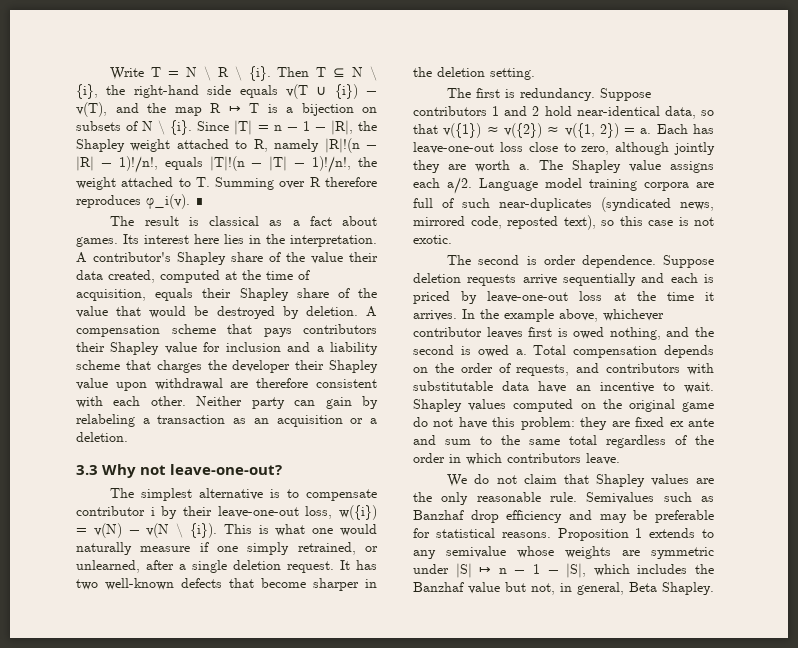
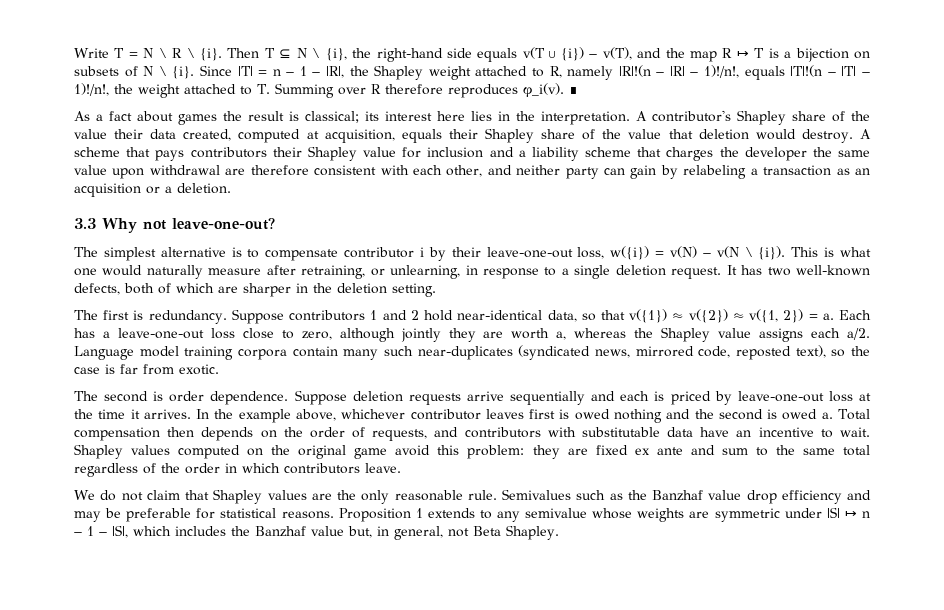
[110,216,378,226] [76,234,139,247] The result is classical as a fact about games. Its -> [74,111,379,125] As a fact about games the result is classical; its
[242,270,310,280] the time of -> (319, 135) none
[149,306,377,319] [76,325,160,337] would be destroyed by deletion. A compensation -> [698,129,871,143] deletion would destroy. A
[295,360,378,373] their Shapley -> [812,147,870,157] the same
[150,396,243,406] other. Neither -> [446,165,561,177] other, and neither
[199,542,378,555] [76,560,174,573] if one simply retrained, or unlearned, after -> [266,265,557,279] after retraining, or unlearning, in response to
[181,578,306,588] defects that become -> [74,283,238,295] defects, both of which are
(714, 129) none -> [102,331,110,338] a
[519,160,563,170] a. The -> [556,328,654,340] a, whereas the
[696,182,714,188] [413,198,454,208] are full of -> [292,346,379,360] contain many
[619,216,643,226] this -> [850,346,870,356] the
[694,217,714,226] not -> [120,364,174,375] far from
[609,327,661,340] nothing, -> [614,409,663,423] nothing
(658, 352) none -> [167,427,195,437] then
[413,417,487,429] do not have -> [395,445,431,456] avoid
[413,510,464,520] Banzhaf -> [627,490,742,501] the Banzhaf value
[505,582,555,595] but not, -> [348,526,372,538] but,
(624, 588) none -> [448,528,469,537] not

